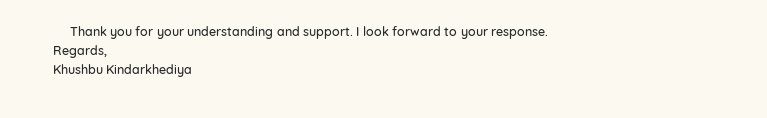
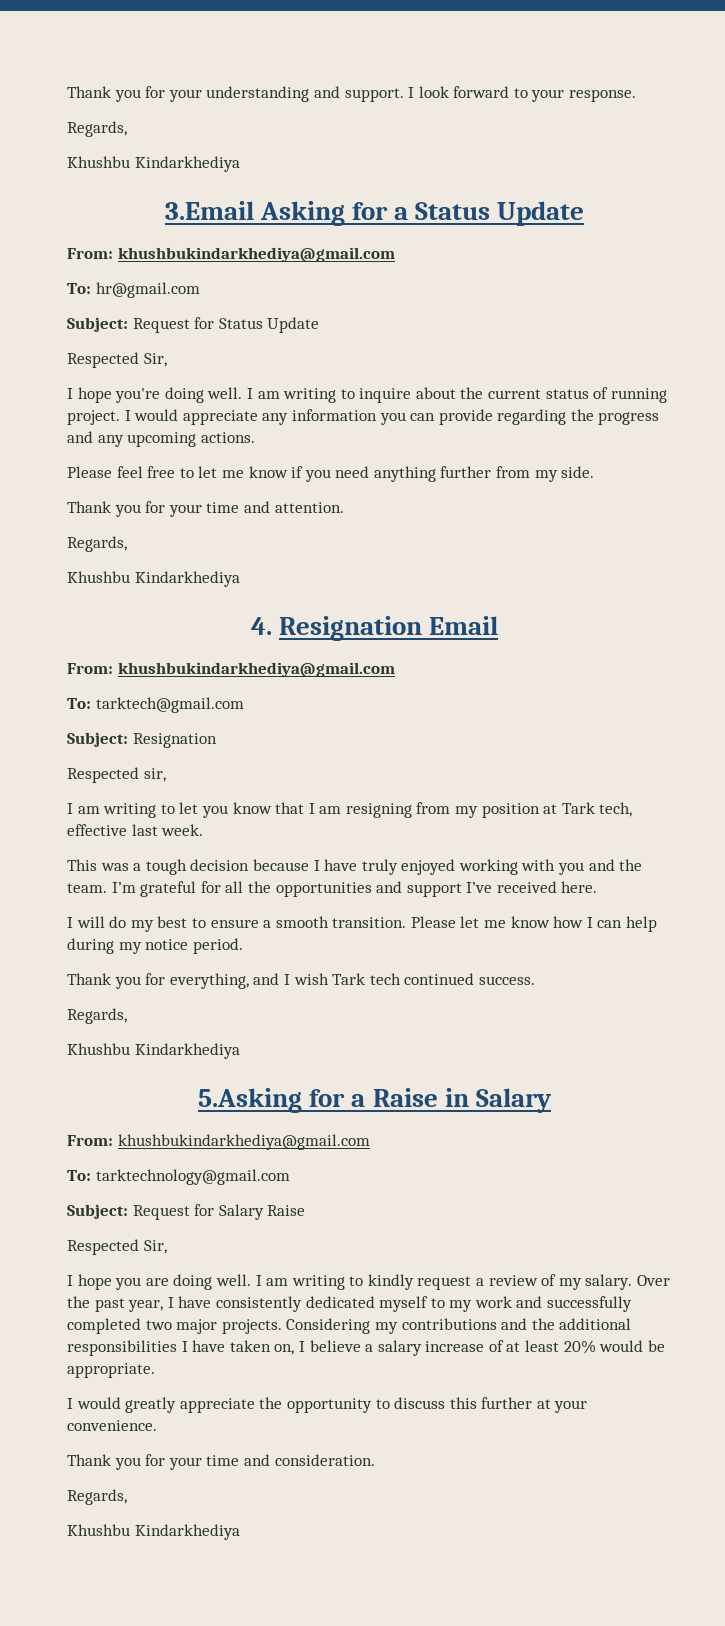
(193, 70) none -> [164,201,585,226] [67,247,395,262] [67,282,200,298] [67,317,320,333] [67,352,167,368] [67,387,667,403] [67,409,660,425] [67,431,255,447] [67,466,595,482] [67,501,344,517] [67,536,127,552] [67,571,240,587] [250,616,499,641] [67,662,395,677] [67,697,244,713] [67,732,217,748] [67,767,166,783] [67,802,633,818] [67,824,204,836] [67,859,643,875] [67,881,598,897] [67,916,658,932] [67,938,243,954] [67,973,535,989] [67,1008,127,1024] [67,1043,240,1059] [198,1088,552,1113] [67,1134,370,1150] [67,1169,290,1185] [67,1204,306,1220] [67,1239,167,1255] [67,1274,671,1290] [67,1296,633,1312] [67,1318,632,1334] [67,1340,665,1356] [67,1363,155,1378] [67,1397,588,1413] [67,1420,157,1431] [67,1454,375,1470] [67,1489,127,1505] [67,1524,240,1540] // 3.Email Asking for a Status Update // From: khushbukindarkhediya@gmail.com // To: hr@gmail.com // Subject: Request for Status Update // Respected Sir, // I hope you're doing well. I am writing to inquire about the current status of running project. I would appreciate any information you can provide regarding the progress and any upcoming actions. // Please feel free to let me know if you need anything further from my side. // Thank you for your time and attention. // Regards, // Khushbu Kindarkhediya // 4. Resignation Email // From: khushbukindarkhediya@gmail.com // To: tarktech@gmail.com // Subject: Resignation // Respected sir, // I am writing to let you know that I am resigning from my position at Tark tech, effective last week. // This was a tough decision because I have truly enjoyed working with you and the team. I’m grateful for all the opportunities and support I’ve received here. // I will do my best to ensure a smooth transition. Please let me know how I can help during my notice period. // Thank you for everything, and I wish Tark tech continued success. // Regards, // Khushbu Kindarkhediya // 5.Asking for a Raise in Salary // From: khushbukindarkhediya@gmail.com // To: tarktechnology@gmail.com // Subject: Request for Salary Raise // Respected Sir, // I hope you are doing well. I am writing to kindly request a review of my salary. Over the past year, I have consistently dedicated myself to my work and successfully completed two major projects. Considering my contributions and the additional responsibilities I have taken on, I believe a salary increase of at least 20% would be appropriate. // I would greatly appreciate the opportunity to discuss this further at your convenience. // Thank you for your time and consideration. // Regards, // Khushbu Kindarkhediya

